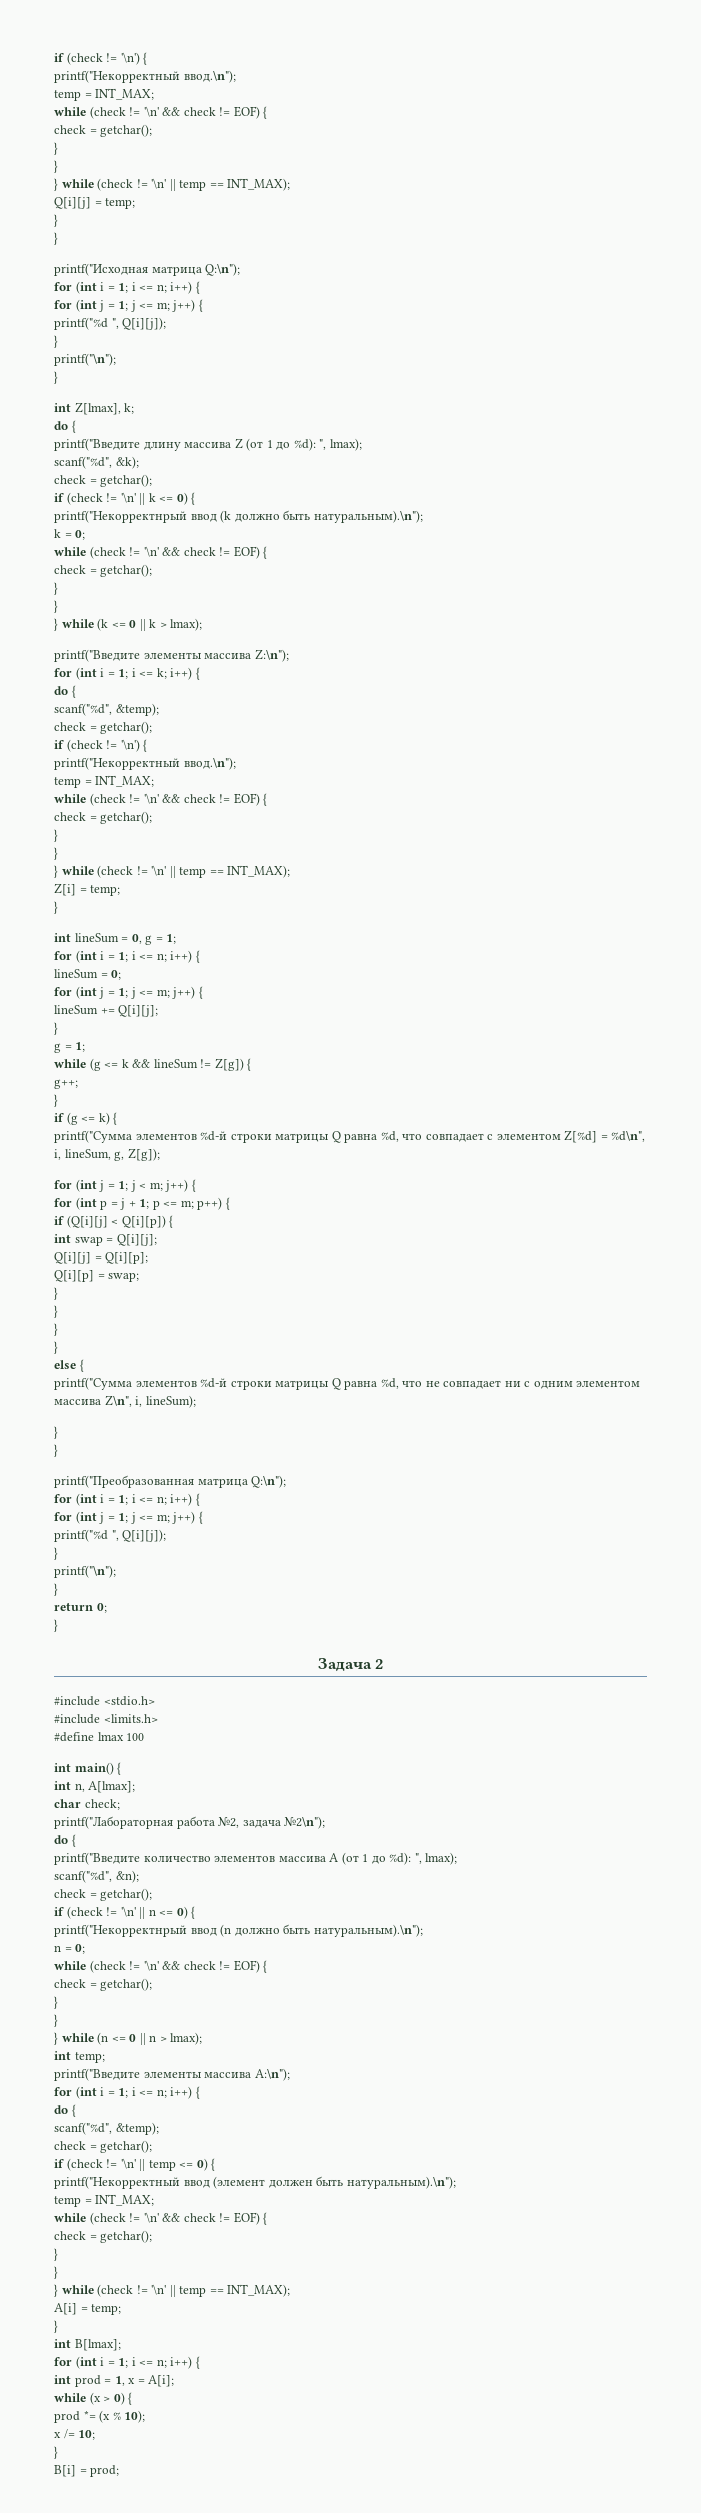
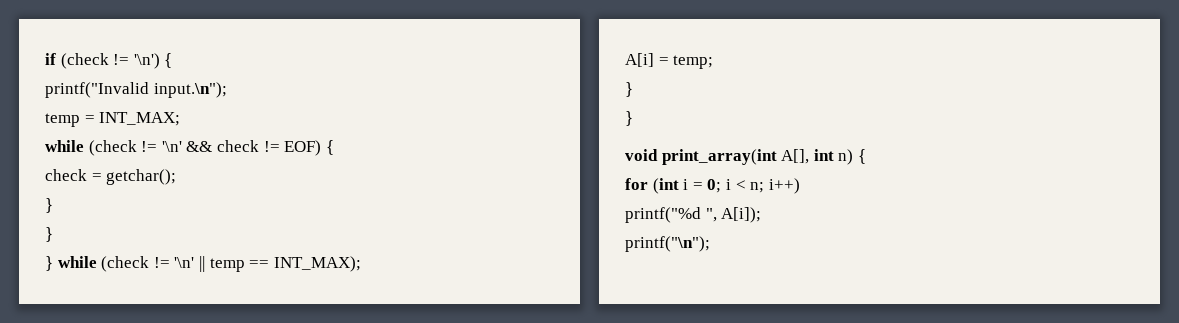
[54,52,148,65] [54,70,236,83] [54,88,155,101] [54,106,268,119] [54,124,153,137] [54,142,58,155] [54,160,58,173] [54,178,291,191] [54,197,136,209] [54,214,58,227] [54,232,58,245] [54,263,241,276] [54,281,200,294] [54,299,203,312] [54,317,167,330] [54,335,58,348] [54,353,116,366] [54,371,58,384] [54,402,135,415] [54,420,76,433] [54,438,362,451] [54,456,139,469] [54,474,153,487] [54,492,196,505] [54,510,423,523] [54,529,86,540] [54,546,268,559] [54,564,153,577] [54,582,58,595] [54,600,58,613] [54,618,203,631] [54,649,289,662] [54,667,200,680] [54,685,76,698] [54,703,159,716] [54,721,153,734] [54,739,148,752] [54,757,236,770] [54,775,155,788] [54,793,268,806] [54,811,153,824] [54,829,58,842] [54,847,58,860] [54,865,291,878] [54,883,121,896] [54,901,58,914] [54,933,177,945] [54,950,200,963] [54,969,122,980] [54,986,203,999] [54,1005,159,1017] [54,1022,58,1035] [54,1042,86,1053] [54,1058,252,1071] [54,1079,78,1089] [54,1094,58,1107] [54,1112,118,1125] [54,1130,646,1143] [54,1148,160,1161] [54,1179,196,1192] [54,1197,230,1210] [54,1215,174,1228] [54,1234,157,1246] [54,1252,149,1264] [54,1270,140,1282] [54,1287,58,1300] [54,1305,58,1318] [54,1323,58,1336] [54,1341,58,1354] [54,1359,84,1372] [54,1377,641,1390] [54,1395,196,1408] [54,1426,58,1439] [54,1444,58,1457] [54,1475,287,1488] [54,1493,200,1506] [54,1511,203,1524] [54,1529,167,1542] [54,1547,58,1560] [54,1565,116,1578] [54,1583,58,1596] [54,1602,107,1613] [54,1619,58,1632] [317,1658,384,1672] [54,1696,155,1706] [54,1714,158,1724] [54,1732,145,1742] [54,1762,122,1775] [54,1781,136,1793] [54,1799,120,1810] [54,1816,326,1829] [54,1834,76,1847] [54,1852,458,1865] [54,1870,139,1883] [54,1888,153,1901] [54,1906,196,1919] [54,1924,423,1937] [54,1944,86,1954] [54,1960,268,1973] [54,1978,153,1991] [54,1996,58,2009] [54,2014,58,2027] [54,2032,203,2045] [54,2051,105,2063] [54,2068,290,2081] [54,2086,200,2099] [54,2104,76,2117] [54,2122,159,2135] [54,2140,153,2153] [54,2158,216,2171] [54,2176,456,2189] if (check != '\n') { // printf("Некорректный ввод.\n"); // temp = INT_MAX; // while (check != '\n' && check != EOF) { // check = getchar(); // } // } // } while (check != '\n' || temp == INT_MAX); // Q[i][j] = temp; // } // } // printf("Исходная матрица Q:\n"); // for (int i = 1; i <= n; i++) { // for (int j = 1; j <= m; j++) { // printf("%d ", Q[i][j]); // } // printf("\n"); // } // int Z[lmax], k; // do { // printf("Введите длину массива Z (от 1 до %d): ", lmax); // scanf("%d", &k); // check = getchar(); // if (check != '\n' || k <= 0) { // printf("Некорректнрый ввод (k должно быть натуральным).\n"); // k = 0; // while (check != '\n' && check != EOF) { // check = getchar(); // } // } // } while (k <= 0 || k > lmax); // printf("Введите элементы массива Z:\n"); // for (int i = 1; i <= k; i++) { // do { // scanf("%d", &temp); // check = getchar(); // if (check != '\n') { // printf("Некорректный ввод.\n"); // temp = INT_MAX; // while (check != '\n' && check != EOF) { // check = getchar(); // } // } // } while (check != '\n' || temp == INT_MAX); // Z[i] = temp; // } // int lineSum = 0, g = 1; // for (int i = 1; i <= n; i++) { // lineSum = 0; // for (int j = 1; j <= m; j++) { // lineSum += Q[i][j]; // } // g = 1; // while (g <= k && lineSum != Z[g]) { // g++; // } // if (g <= k) { // printf("Сумма элементов %d-й строки матрицы Q равна %d, что совпадает с элементом Z[%d] = %d\n", i, lineSum, g, Z[g]); // for (int j = 1; j < m; j++) { // for (int p = j + 1; p <= m; p++) { // if (Q[i][j] < Q[i][p]) { // int swap = Q[i][j]; // Q[i][j] = Q[i][p]; // Q[i][p] = swap; // } // } // } // } // else { // printf("Сумма элементов %d-й строки матрицы Q равна %d, что не совпадает ни с одним элементом массива Z\n", i, lineSum); // } // } // printf("Преобразованная матрица Q:\n"); // for (int i = 1; i <= n; i++) { // for (int j = 1; j <= m; j++) { // printf("%d ", Q[i][j]); // } // printf("\n"); // } // return 0; // } // Задача 2 // #include <stdio.h> // #include <limits.h> // #define lmax 100 // int main() { // int n, A[lmax]; // char check; // printf("Лабораторная работа №2, задача №2\n"); // do { // printf("Введите количество элементов массива A (от 1 до %d): ", lmax); // scanf("%d", &n); // check = getchar(); // if (check != '\n' || n <= 0) { // printf("Некорректнрый ввод (n должно быть натуральным).\n"); // n = 0; // while (check != '\n' && check != EOF) { // check = getchar(); // } // } // } while (n <= 0 || n > lmax); // int temp; // printf("Введите элементы массива A:\n"); // for (int i = 1; i <= n; i++) { // do { // scanf("%d", &temp); // check = getchar(); // if (check != '\n' || temp <= 0) { // printf("Некорректный ввод (элемент должен быть натуральным).\n"); -> [45,53,173,69] [45,82,227,98] if (check != '\n') { // printf("Invalid input.\n");
[54,2339,121,2351] [54,2356,200,2369] [54,2375,175,2387] [54,2392,133,2405] [54,2410,146,2423] [54,2429,96,2440] [54,2446,58,2459] [54,2465,120,2477] int B[lmax]; // for (int i = 1; i <= n; i++) { // int prod = 1, x = A[i]; // while (x > 0) { // prod *= (x % 10); // x /= 10; // } // B[i] = prod; -> [625,111,633,126] [625,149,866,165] [625,178,800,194] [625,207,762,223] [625,236,710,252] } // void print_array(int A[], int n) { // for (int i = 0; i < n; i++) // printf("%d ", A[i]); // printf("\n");

